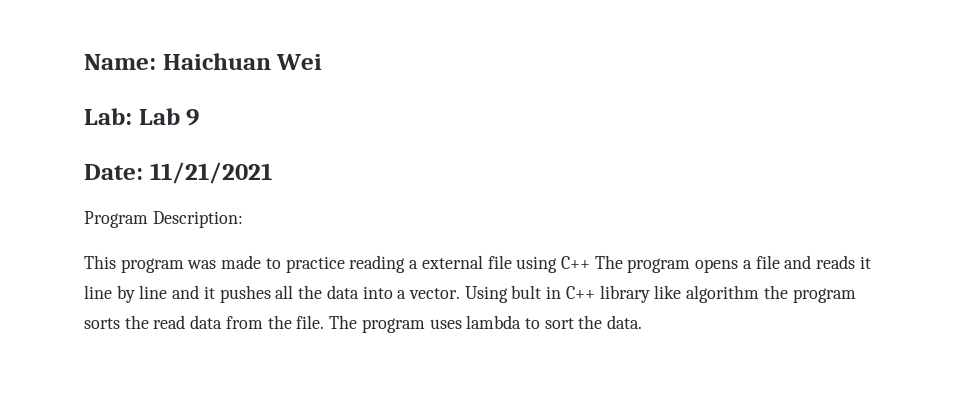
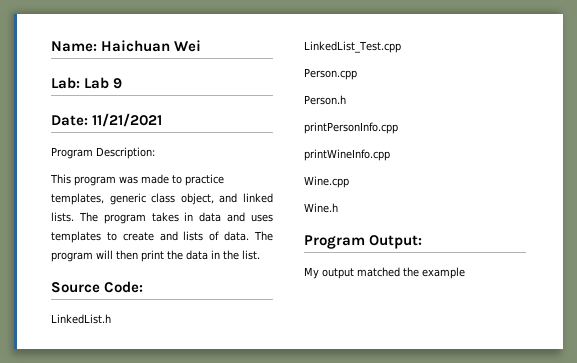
[349,255,871,273] [84,285,856,303] [84,315,643,333] reading a external file using C++ The program opens a file and reads it line by line and it pushes all the data into a vector. Using bult in C++ library like algorithm the program sorts the read data from the file. The program uses lambda to sort the data. -> [51,193,273,205] [51,212,273,224] [51,231,273,243] [51,250,260,262] [51,281,144,293] [51,314,111,324] [304,41,401,53] [304,68,357,80] [304,95,346,105] [304,122,398,134] [304,149,390,161] [304,176,349,188] [304,203,338,213] [304,235,423,249] [304,267,465,279] templates, generic class object, and linked lists. The program takes in data and uses templates to create and lists of data. The program will then print the data in the list. // Source Code: // LinkedList.h // LinkedList_Test.cpp // Person.cpp // Person.h // printPersonInfo.cpp // printWineInfo.cpp // Wine.cpp // Wine.h // Program Output: // My output matched the example

